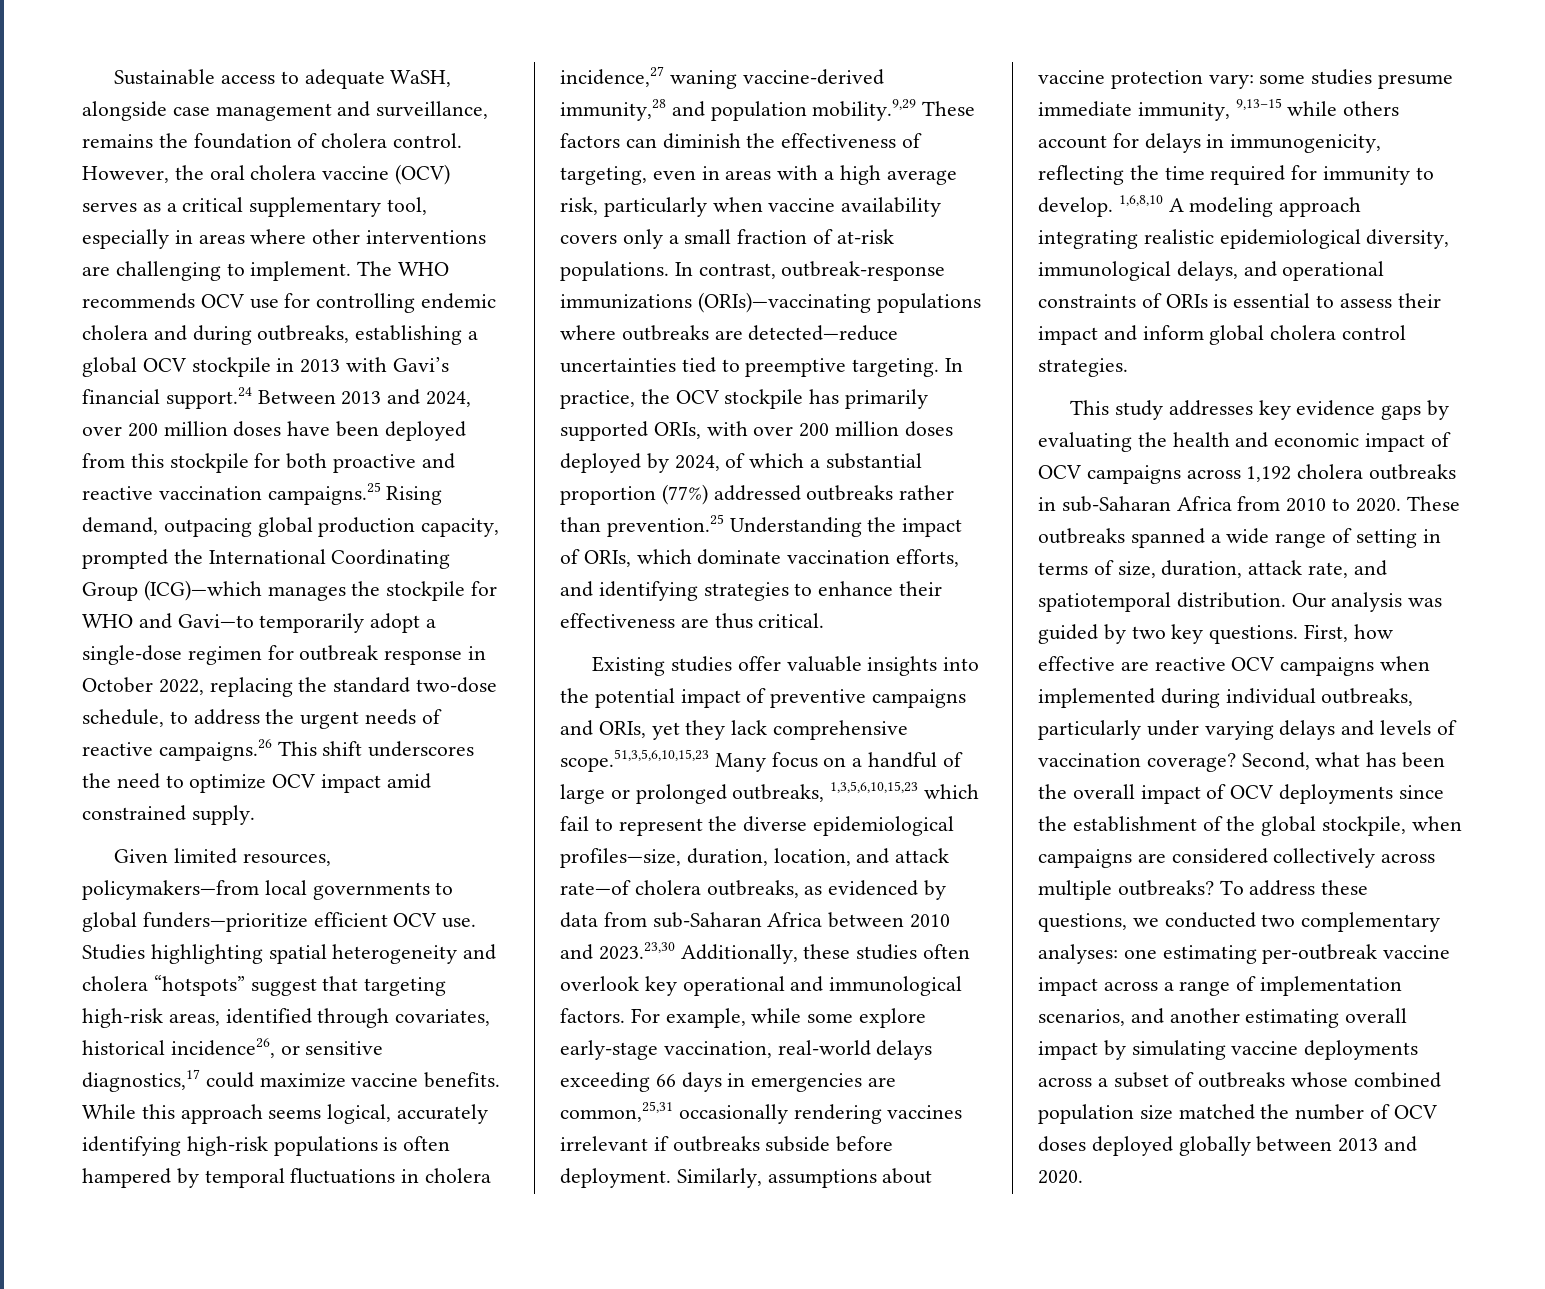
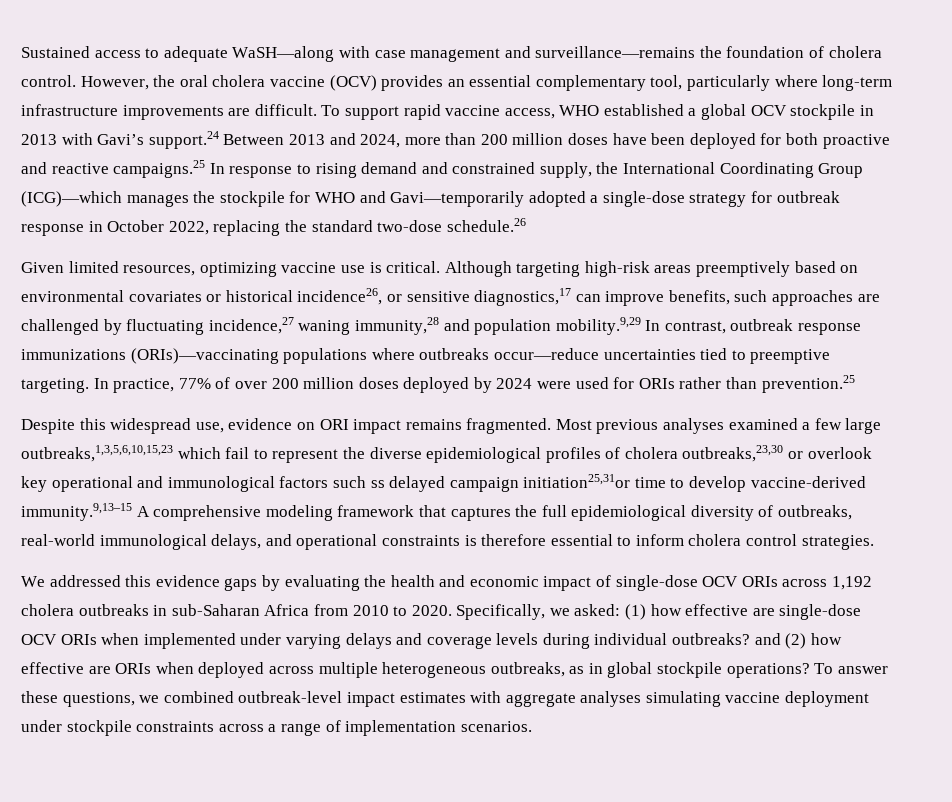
[114,69,216,85] Sustainable -> [21,46,90,58] Sustained
[390,70,452,87] [82,101,167,121] WaSH, alongside -> [232,46,370,62] WaSH—along with
[376,101,489,119] [82,134,153,148] surveillance, remains -> [535,46,696,58] surveillance—remains
[82,197,428,217] [82,229,487,249] [82,261,450,281] [82,293,497,313] [82,325,463,345] serves as a critical supplementary tool, especially in areas where other interventions are challenging to implement. The WHO recommends OCV use for controlling endemic cholera and during outbreaks, establishing -> [381,75,893,91] [21,104,684,120] provides an essential complementary tool, particularly where long-term infrastructure improvements are difficult. To support rapid vaccine access, WHO established
[82,389,160,404] financial -> (145, 139) none
[82,426,122,436] over -> [404,133,477,145] more than
[82,453,249,473] from this stockpile -> (756, 141) none
[158,482,443,505] [82,517,500,537] [82,549,168,569] vaccination campaigns.25 Rising demand, outpacing global production capacity, prompted -> [113,160,592,178] campaigns.25 In response to rising demand and constrained supply,
[177,613,421,633] Gavi—to temporarily adopt -> [390,191,586,207] Gavi—temporarily adopted
[187,646,262,665] regimen -> [689,193,747,207] strategy
[82,709,442,729] [82,739,475,761] [82,773,431,793] [82,805,255,825] [114,848,331,866] [82,880,454,900] [82,912,477,932] [82,944,497,964] [82,975,447,996] [82,1008,491,1028] schedule, to address the urgent needs of reactive campaigns.26 This shift underscores the need to optimize OCV impact amid constrained supply. // Given limited resources, policymakers—from local governments to global funders—prioritize efficient OCV use. Studies highlighting spatial heterogeneity and cholera “hotspots” suggest that targeting high-risk areas, identified through covariates, -> [446,218,526,232] [21,261,859,277] [21,290,222,302] schedule.26 // Given limited resources, optimizing vaccine use is critical. Although targeting high-risk areas preemptively based on environmental covariates or
[205,1072,501,1088] [82,1104,489,1124] [82,1136,451,1156] [82,1168,492,1188] could maximize vaccine benefits. While this approach seems logical, accurately identifying high-risk populations is often hampered by temporal fluctuations in cholera -> [575,290,880,306] [21,319,205,335] can improve benefits, such approaches are challenged by fluctuating
[742,69,884,85] vaccine-derived -> (351, 327) none
[922,101,976,116] [560,133,923,149] [560,165,957,185] [560,197,942,217] [560,229,894,249] [560,261,946,281] These factors can diminish the effectiveness of targeting, even in areas with a high average risk, particularly when vaccine availability covers only a small fraction of at-risk populations. In contrast, outbreak-response -> [645,319,862,335] In contrast, outbreak response
[714,325,899,341] are detected—reduce -> [493,348,599,360] occur—reduce
[640,389,929,409] [560,421,748,441] the OCV stockpile has primarily supported ORIs, with -> [178,377,231,389] 77% of
[674,453,922,471] [560,484,955,505] [560,514,963,537] [560,549,960,567] [560,581,943,601] [560,613,825,629] [592,656,980,676] [560,688,967,708] [560,720,909,740] [560,749,963,772] [560,781,919,804] 2024, of which a substantial proportion (77%) addressed outbreaks rather than prevention.25 Understanding the impact of ORIs, which dominate vaccination efforts, and identifying strategies to enhance their effectiveness are thus critical. // Existing studies offer valuable insights into the potential impact of preventive campaigns and ORIs, yet they lack comprehensive scope.51,3,5,6,10,15,23 Many focus on a handful of large or prolonged outbreaks, 1,3,5,6,10,15,23 -> [496,375,855,393] [21,418,882,434] [21,445,173,462] 2024 were used for ORIs rather than prevention.25 // Despite this widespread use, evidence on ORI impact remains fragmented. Most previous analyses examined a few large outbreaks,1,3,5,6,10,15,23
[560,848,950,868] [560,880,947,900] [560,912,951,928] [560,942,971,964] profiles—size, duration, location, and attack rate—of cholera outbreaks, as evidenced by data from sub-Saharan Africa between 2010 and 2023.23,30 Additionally, these studies often -> [545,445,804,463] profiles of cholera outbreaks,23,30 or
[560,1008,927,1028] [560,1040,933,1060] [560,1072,897,1092] [560,1101,963,1124] [560,1136,894,1152] [560,1168,933,1188] [1038,69,1454,89] [1038,98,1400,121] [1038,133,1382,153] [1038,165,1434,185] [1038,195,1362,217] [1038,229,1450,249] factors. For example, while some explore early-stage vaccination, real-world delays exceeding 66 days in emergencies are common,25,31 occasionally rendering vaccines irrelevant if outbreaks subside before deployment. Similarly, assumptions about vaccine protection vary: some studies presume immediate immunity, 9,13–15 while others account for delays in immunogenicity, reflecting the time required for immunity to develop. 1,6,8,10 A modeling approach integrating realistic epidemiological diversity, -> [279,474,866,492] [21,503,853,521] [21,534,95,546] factors such ss delayed campaign initiation25,31or time to develop vaccine-derived immunity.9,13–15 A comprehensive modeling framework that captures the full epidemiological diversity of outbreaks, real-world
[1141,293,1441,308] [1038,325,1265,345] of ORIs is essential to assess their impact and inform global -> [464,534,684,546] is therefore essential to inform
[1070,400,1291,420] This study addresses key -> [21,575,152,587] We addressed this
[1038,465,1181,484] OCV campaigns -> [615,575,778,591] single-dose OCV ORIs
[1406,496,1460,511] [1038,528,1441,548] [1038,560,1387,578] [1038,592,1443,612] [1038,624,1393,644] [1038,656,1431,676] [1038,688,1414,708] [1038,720,1457,740] [1038,752,1446,772] [1038,784,1444,804] [1038,816,1462,836] [1038,848,1436,868] [1038,880,1369,900] [1038,912,1441,932] [1038,944,1451,964] [1038,977,1098,996] These outbreaks spanned a wide range of setting in terms of size, duration, attack rate, and spatiotemporal distribution. Our analysis was guided by two key questions. First, how effective are reactive OCV campaigns when implemented during individual outbreaks, particularly under varying delays and levels of vaccination coverage? Second, what has been the overall impact of OCV deployments since the establishment of the global stockpile, when campaigns are considered collectively across multiple outbreaks? To address these questions, we conducted two complementary analyses: one estimating per-outbreak vaccine impact -> [456,604,862,620] [21,633,842,649] [21,662,888,678] [21,691,870,707] [21,720,215,736] Specifically, we asked: (1) how effective are single-dose OCV ORIs when implemented under varying delays and coverage levels during individual outbreaks? and (2) how effective are ORIs when deployed across multiple heterogeneous outbreaks, as in global stockpile operations? To answer these questions, we combined outbreak-level impact estimates with aggregate analyses simulating vaccine deployment under stockpile constraints
[1038,1008,1408,1028] [1038,1040,1419,1060] [1038,1072,1441,1088] [1038,1104,1437,1124] [1038,1136,1418,1156] [1038,1170,1083,1184] scenarios, and another estimating overall impact by simulating vaccine deployments across a subset of outbreaks whose combined population size matched the number of OCV doses deployed globally between 2013 and 2020. -> [460,721,532,732] scenarios.

